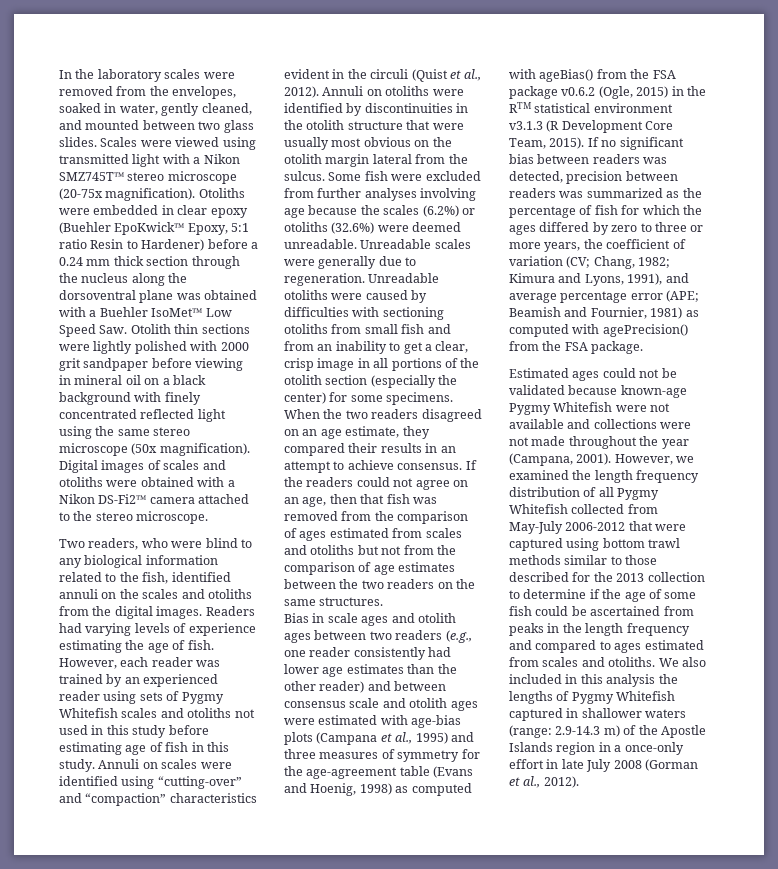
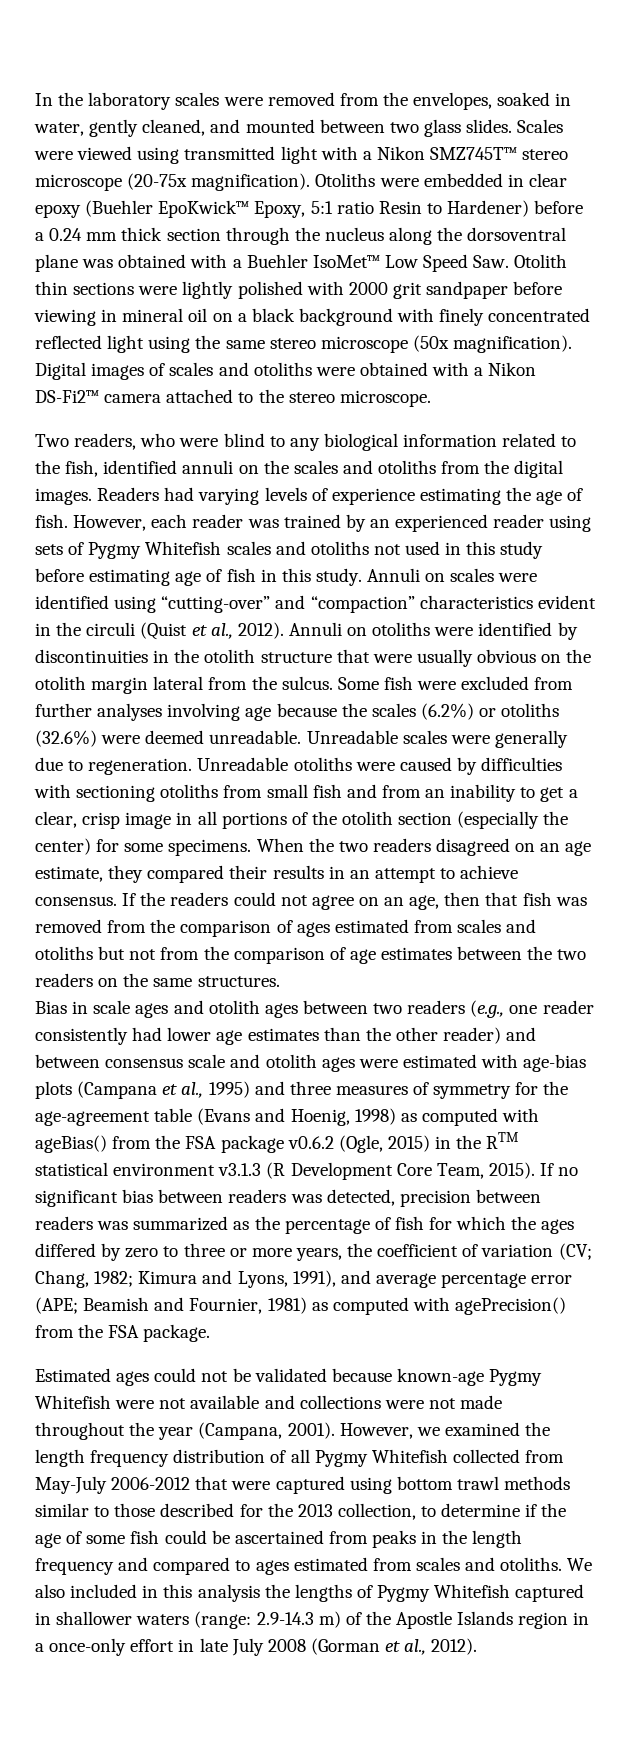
[331,138,362,147] most -> (473, 658) none
[647,572,705,582] collection -> [337,1503,416,1520] collection,

